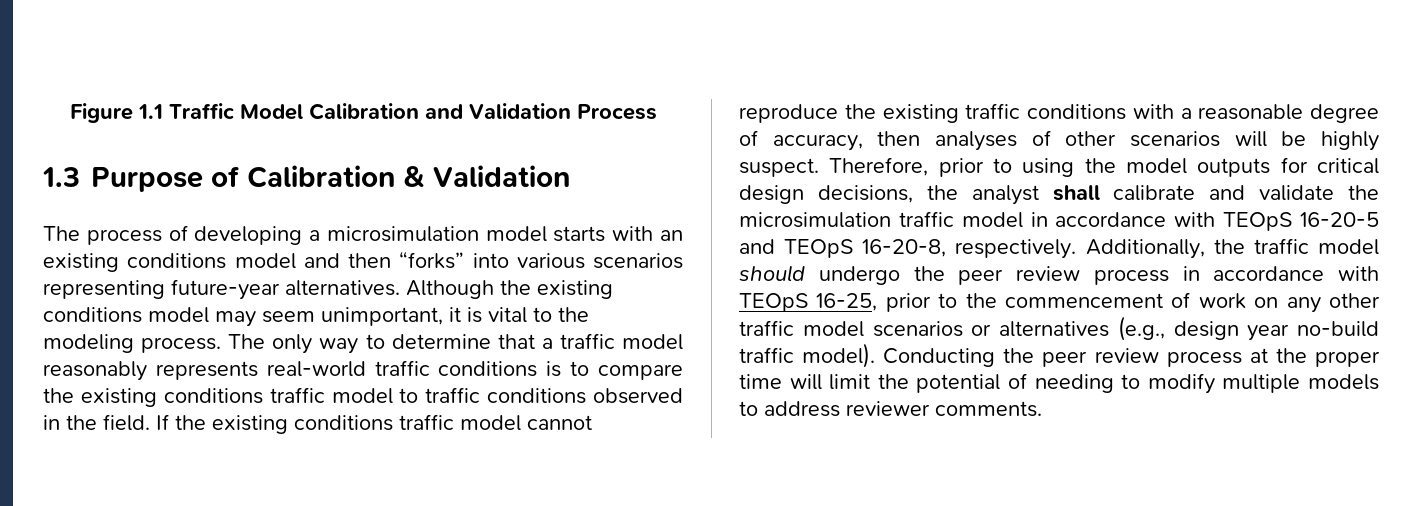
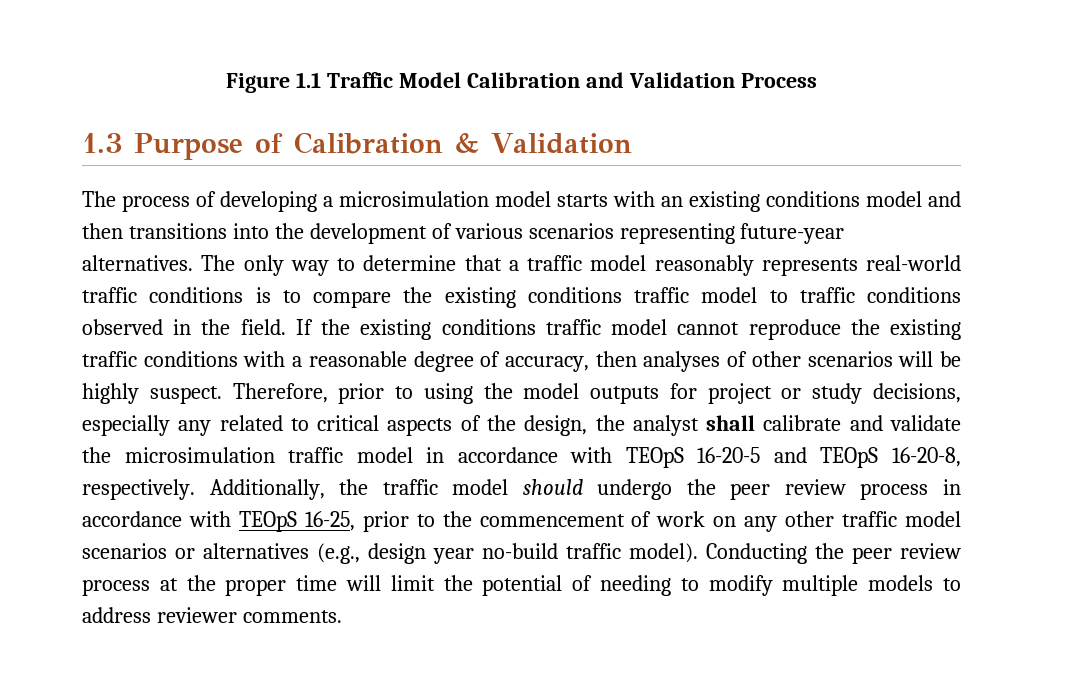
[399,251,509,269] “forks” into -> [128,223,452,244] transitions into the development of
[406,280,613,299] [43,307,589,327] [43,334,222,353] Although the existing conditions model may seem unimportant, it is vital to the modeling process. -> (193, 263) none
[1317,158,1379,174] [739,185,913,204] critical design decisions, -> [707,383,961,404] [82,415,588,436] project or study decisions, especially any related to critical aspects of the design,

